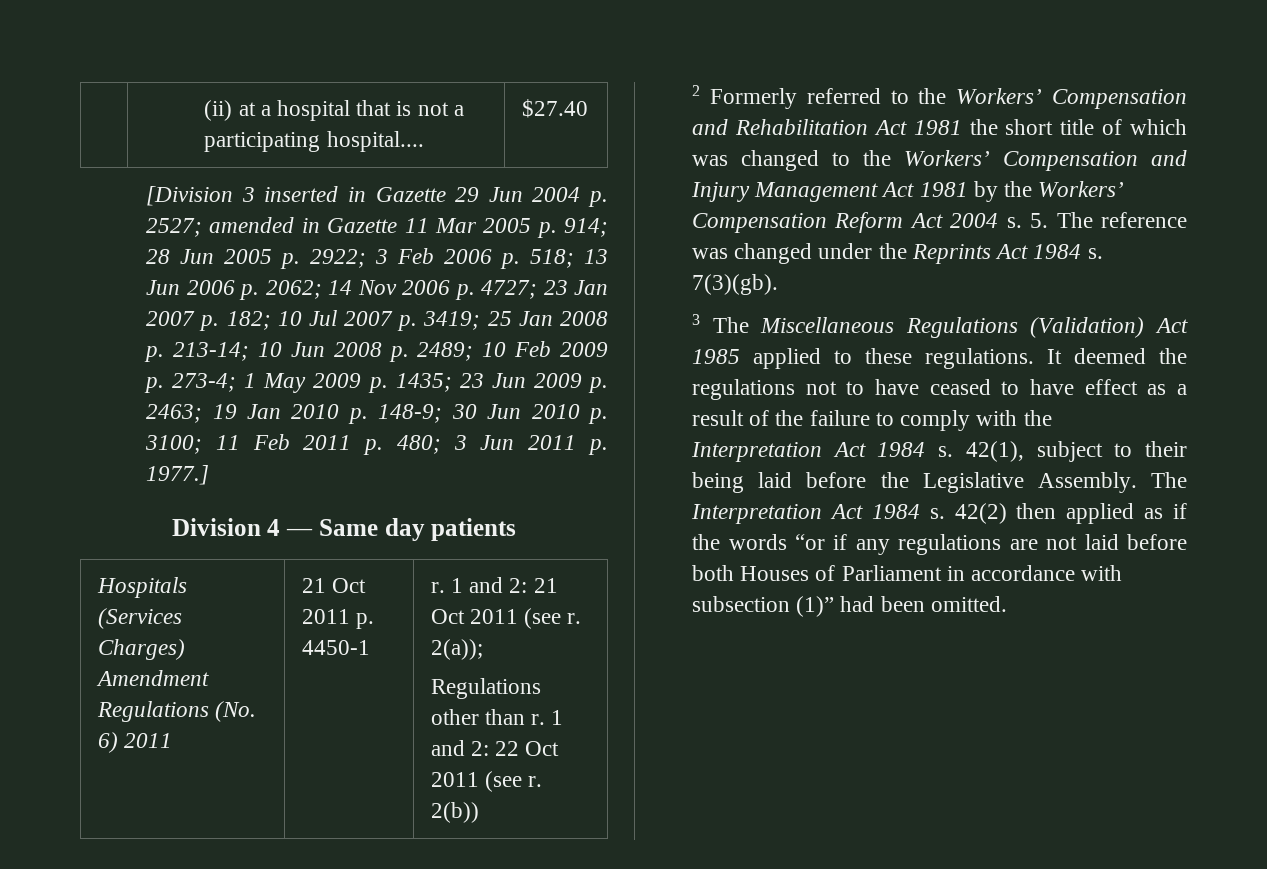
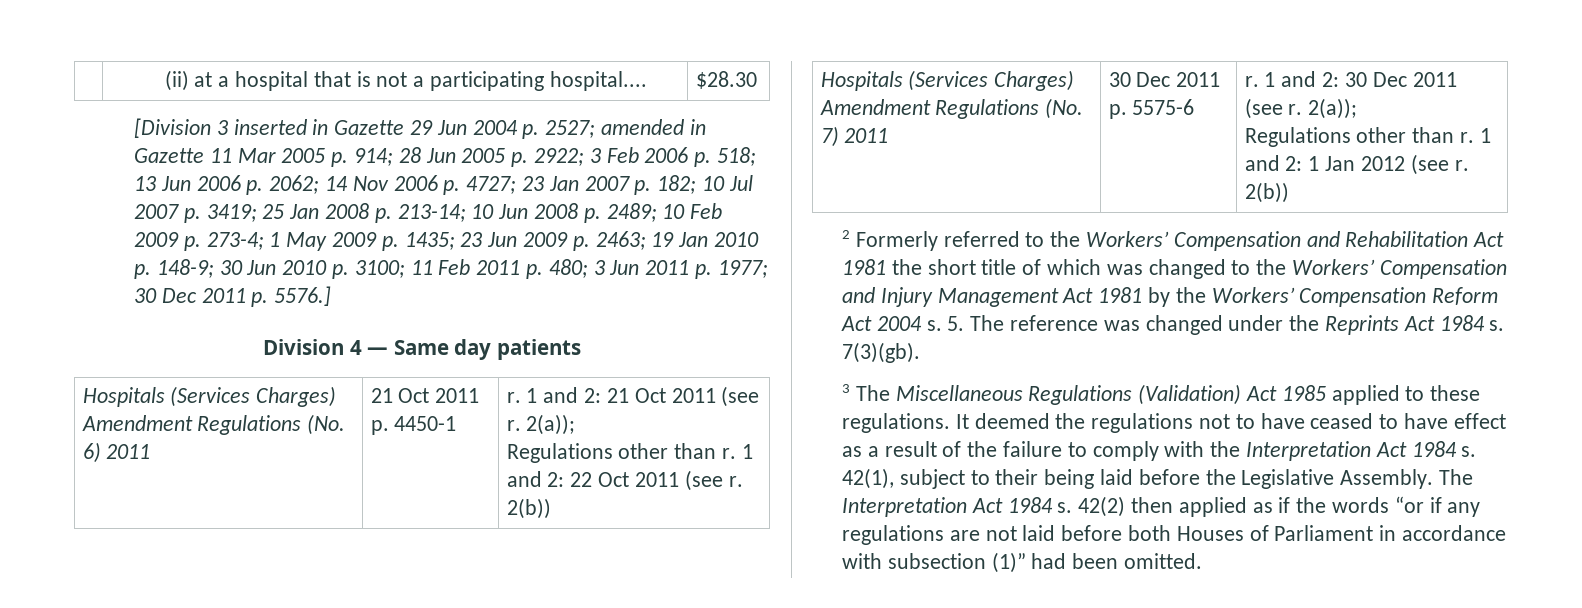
[521,99,588,118] $27.40 -> [695,71,757,89] $28.30
[146,465,210,485] 1977.] -> [717,260,768,278] [133,286,332,307] 1977; 30 Dec 2011 p. 5576.]
(479, 812) none -> [820,70,1075,91] [819,98,1084,119] [820,126,889,147] [1108,72,1221,87] [1108,99,1195,119] [1244,71,1457,87] [1244,98,1358,119] [1244,127,1491,147] [1244,154,1469,175] [1244,182,1289,203] // Hospitals (Services Charges) Amendment Regulations (No. 7) 2011 | 30 Dec 2011 p. 5575-6 | r. 1 and 2: 30 Dec 2011 (see r. 2(a)); // Regulations other than r. 1 and 2: 1 Jan 2012 (see r. 2(b))

